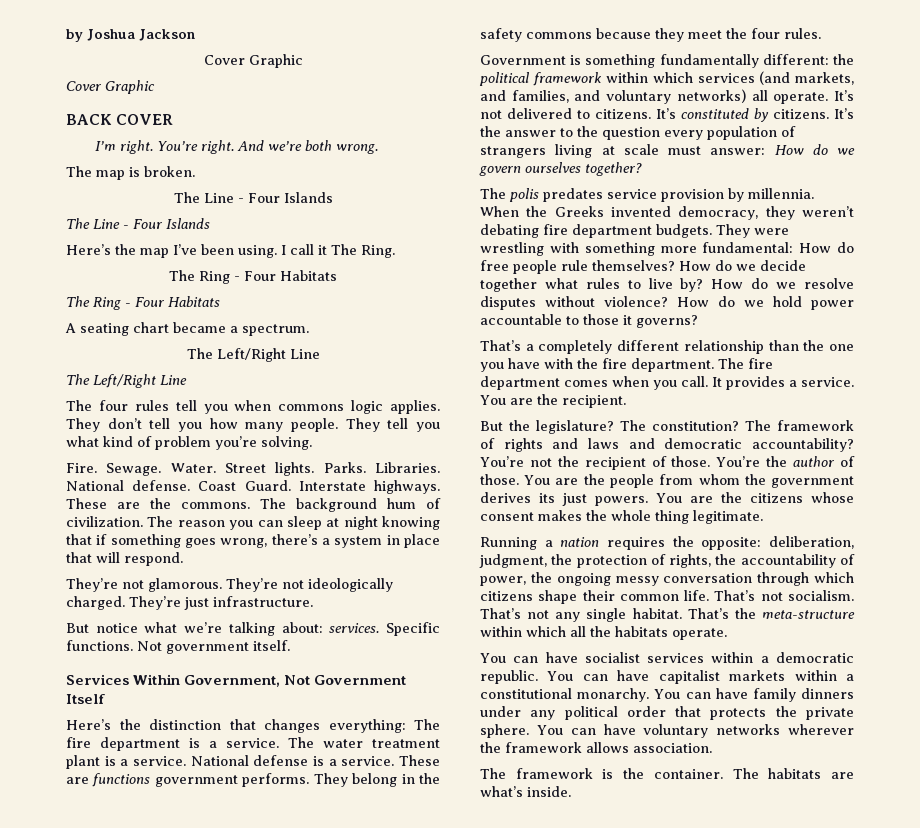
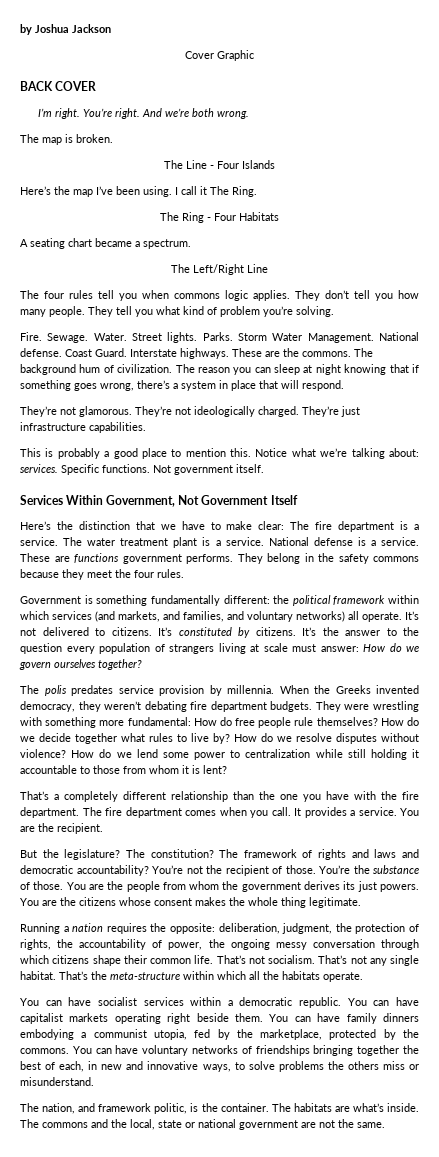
[66,80,155,94] // Cover Graphic -> (254, 55) none
[66,218,210,229] // The Line - Four Islands -> (275, 164) none
[66,296,220,310] // The Ring - Four Habitats -> (279, 216) none
[66,374,187,388] // The Left/Right Line -> (268, 268) none
[375,462,440,473] Libraries. -> [238,333,374,343] Storm Water Management.
[213,596,313,607] [66,623,138,633] infrastructure. // But notice -> [20,422,146,433] [20,448,288,459] infrastructure capabilities. // This is probably a good place to mention this. Notice
[264,719,406,733] changes everything: -> [160,521,285,530] we have to make clear:
[773,296,854,310] [480,314,698,328] hold power accountable to those it governs? -> [136,749,420,760] [20,765,227,774] lend some power to centralization while still holding it accountable to those from whom it is lent?
[793,456,836,467] author -> [373,865,419,874] substance
[794,670,854,681] [480,688,650,702] within a constitutional monarchy. -> [114,1013,263,1024] operating right beside them.
[480,706,854,720] [480,724,529,738] under any political order that protects the private sphere. -> [20,1029,420,1040] [20,1048,69,1054] embodying a communist utopia, fed by the marketplace, protected by the commons.
[788,724,854,735] [480,742,712,753] [480,768,593,779] wherever the framework allows association. // The framework -> [241,1045,420,1056] [20,1061,419,1072] [20,1077,94,1086] [20,1103,188,1114] of friendships bringing together the best of each, in new and innovative ways, to solve problems the others miss or misunderstand. // The nation, and framework politic,
(571, 791) none -> [20,1119,385,1130] The commons and the local, state or national government are not the same.

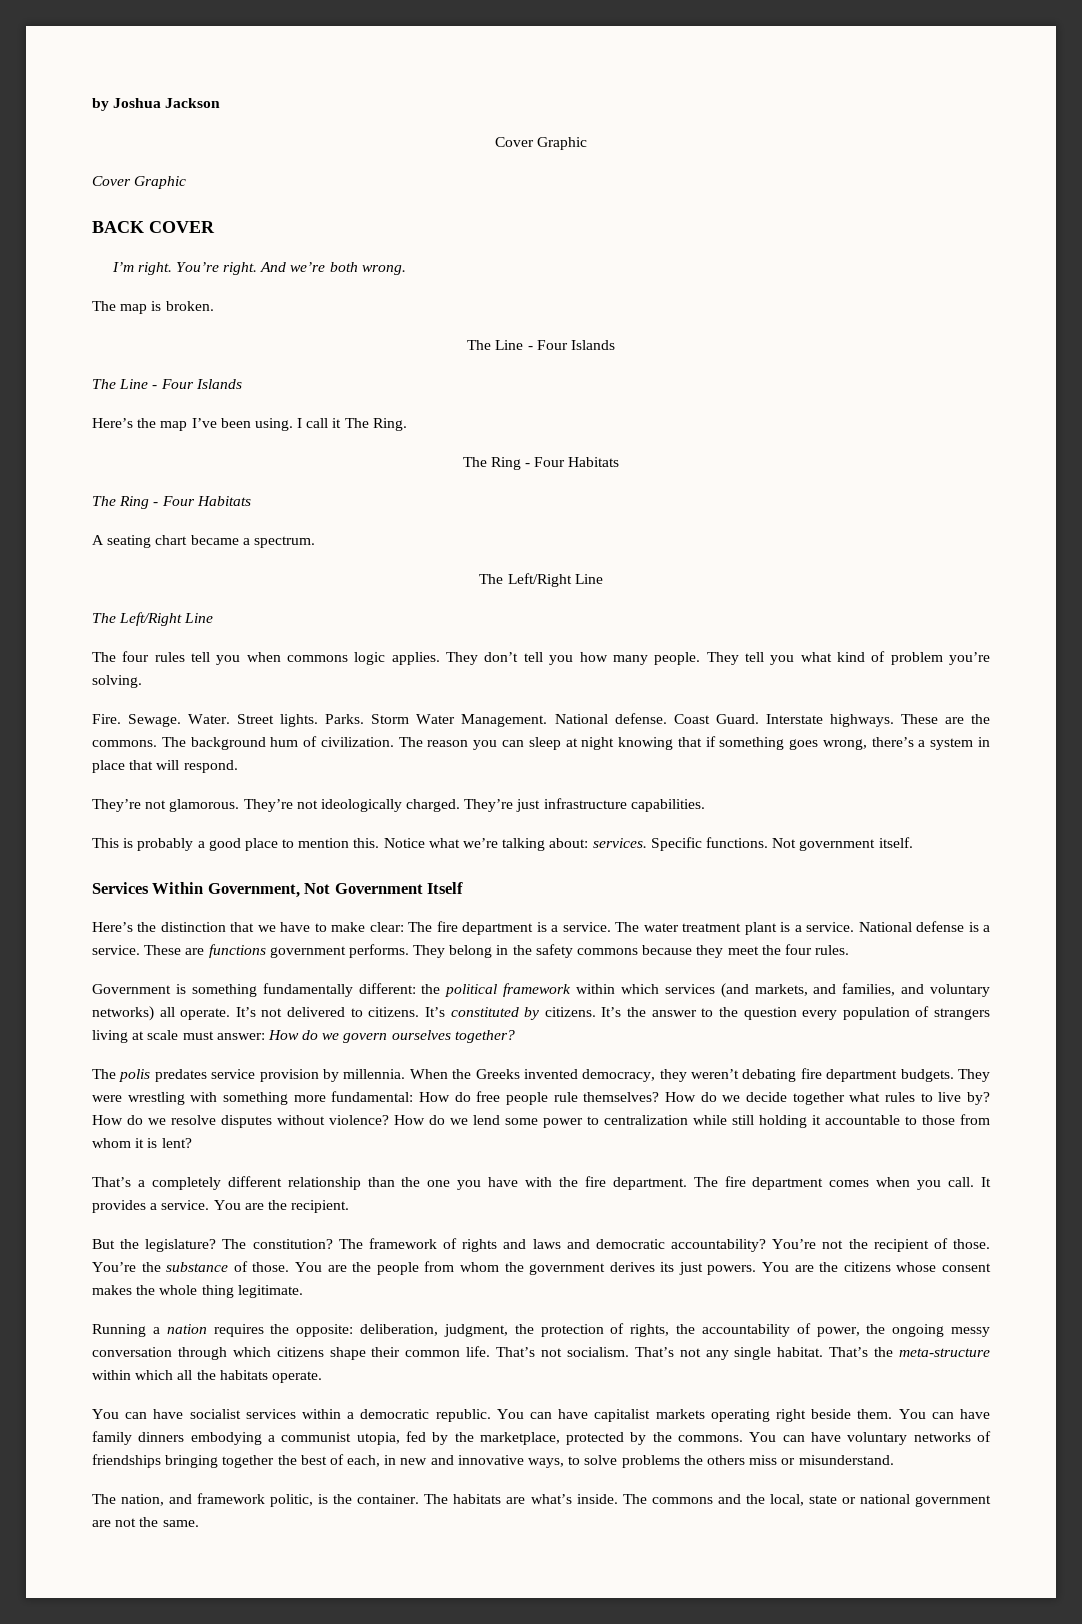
(254, 55) none -> [92,176,187,189] // Cover Graphic
(275, 164) none -> [92,379,242,389] // The Line - Four Islands
(279, 216) none -> [92,496,251,509] // The Ring - Four Habitats
(268, 268) none -> [92,612,214,626] // The Left/Right Line

